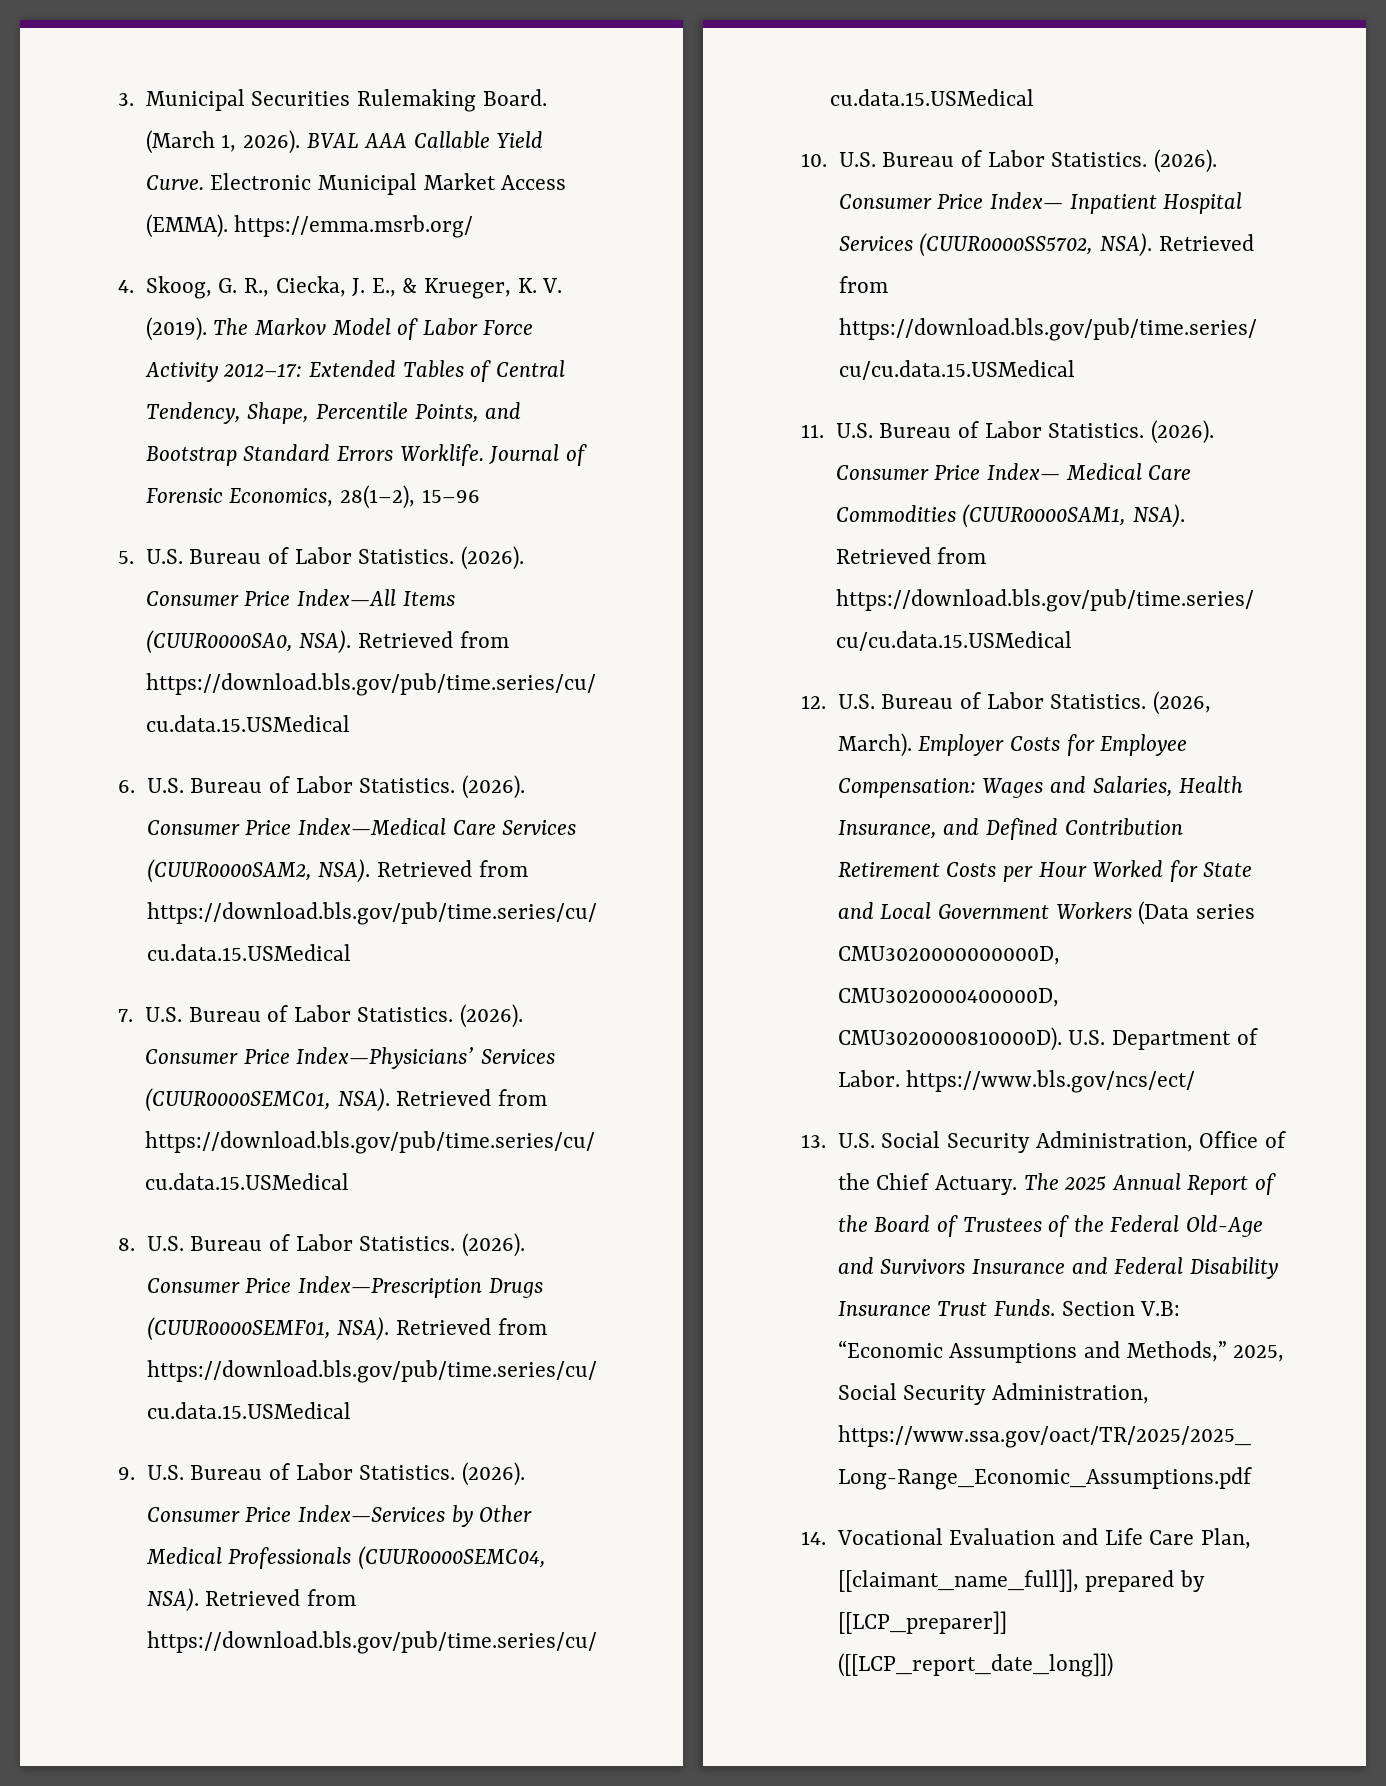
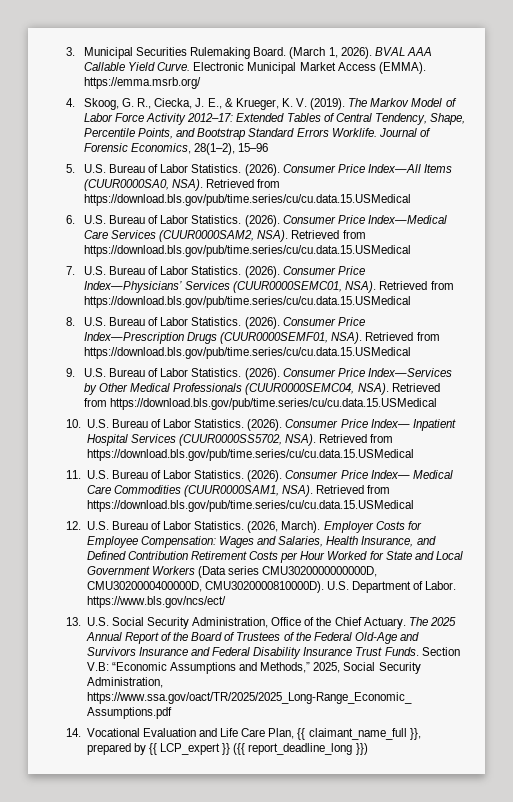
[837,1569,1205,1592] [837,1611,1007,1634] [837,1653,1113,1677] [[claimant_name_full]], prepared by [[LCP_preparer]] ([[LCP_report_date_long]]) -> [297,728,421,740] [86,743,368,755] {{ claimant_name_full }}, prepared by {{ LCP_expert }} ({{ report_deadline_long }})

